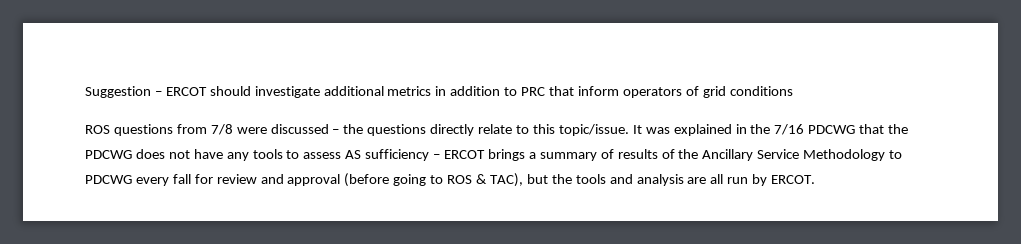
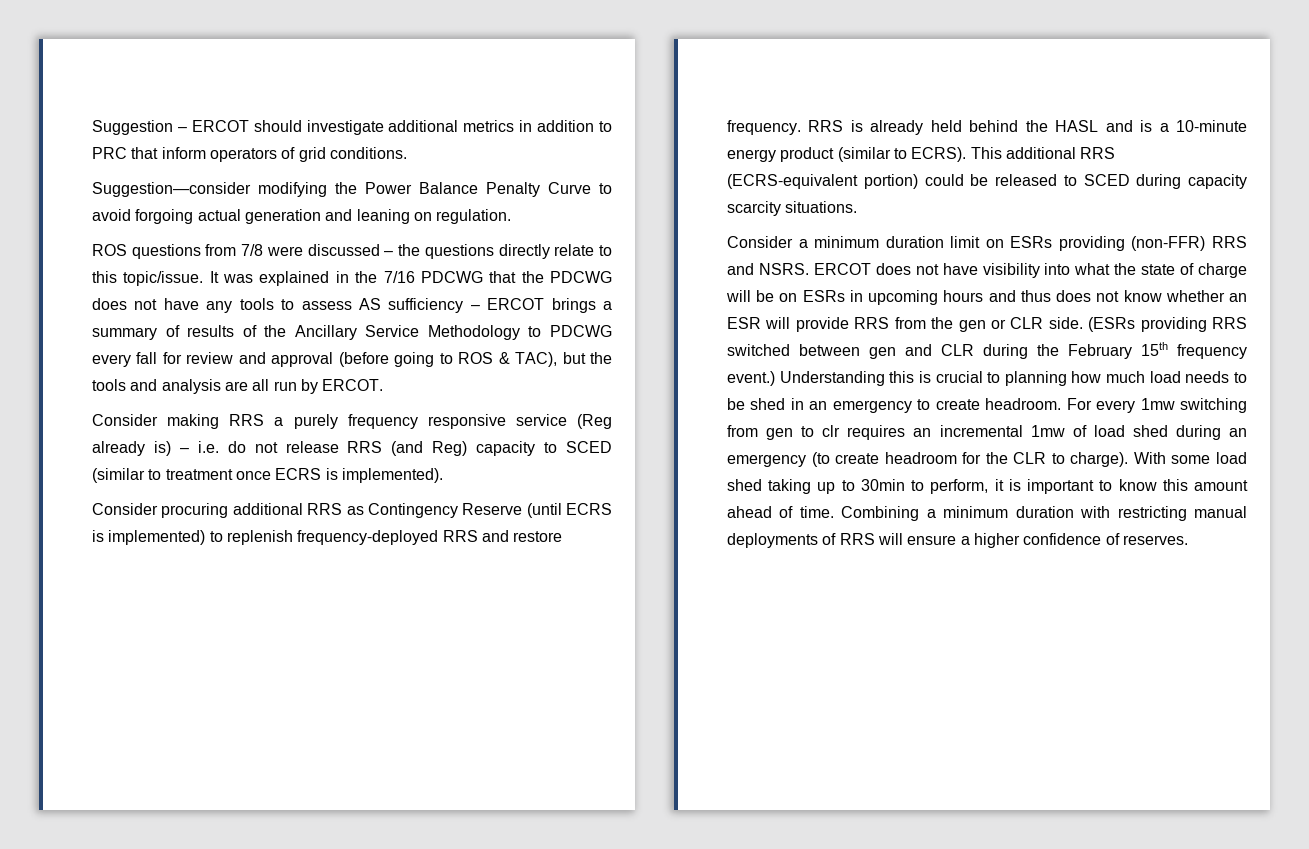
[729,86,793,96] conditions -> [329,147,407,159] [92,182,612,197] [92,209,512,224] conditions. // Suggestion—consider modifying the Power Balance Penalty Curve to avoid forgoing actual generation and leaning on regulation.
(816, 179) none -> [92,414,612,429] [92,441,612,456] [92,468,443,483] [92,503,612,518] [92,530,563,545] [727,120,1247,135] [727,147,1116,162] [727,174,1247,189] [727,201,858,216] [727,236,1247,251] [727,263,1247,278] [726,290,1247,305] [727,317,1247,332] [727,342,1247,359] [727,371,1247,386] [727,398,1247,413] [727,425,1247,440] [727,452,1247,467] [727,479,1248,494] [727,506,1247,521] [727,533,1188,548] // Consider making RRS a purely frequency responsive service (Reg already is) – i.e. do not release RRS (and Reg) capacity to SCED (similar to treatment once ECRS is implemented). // Consider procuring additional RRS as Contingency Reserve (until ECRS is implemented) to replenish frequency-deployed RRS and restore frequency. RRS is already held behind the HASL and is a 10-minute energy product (similar to ECRS). This additional RRS (ECRS-equivalent portion) could be released to SCED during capacity scarcity situations. // Consider a minimum duration limit on ESRs providing (non-FFR) RRS and NSRS. ERCOT does not have visibility into what the state of charge will be on ESRs in upcoming hours and thus does not know whether an ESR will provide RRS from the gen or CLR side. (ESRs providing RRS switched between gen and CLR during the February 15th frequency event.) Understanding this is crucial to planning how much load needs to be shed in an emergency to create headroom. For every 1mw switching from gen to clr requires an incremental 1mw of load shed during an emergency (to create headroom for the CLR to charge). With some load shed taking up to 30min to perform, it is important to know this amount ahead of time. Combining a minimum duration with restricting manual deployments of RRS will ensure a higher confidence of reserves.

